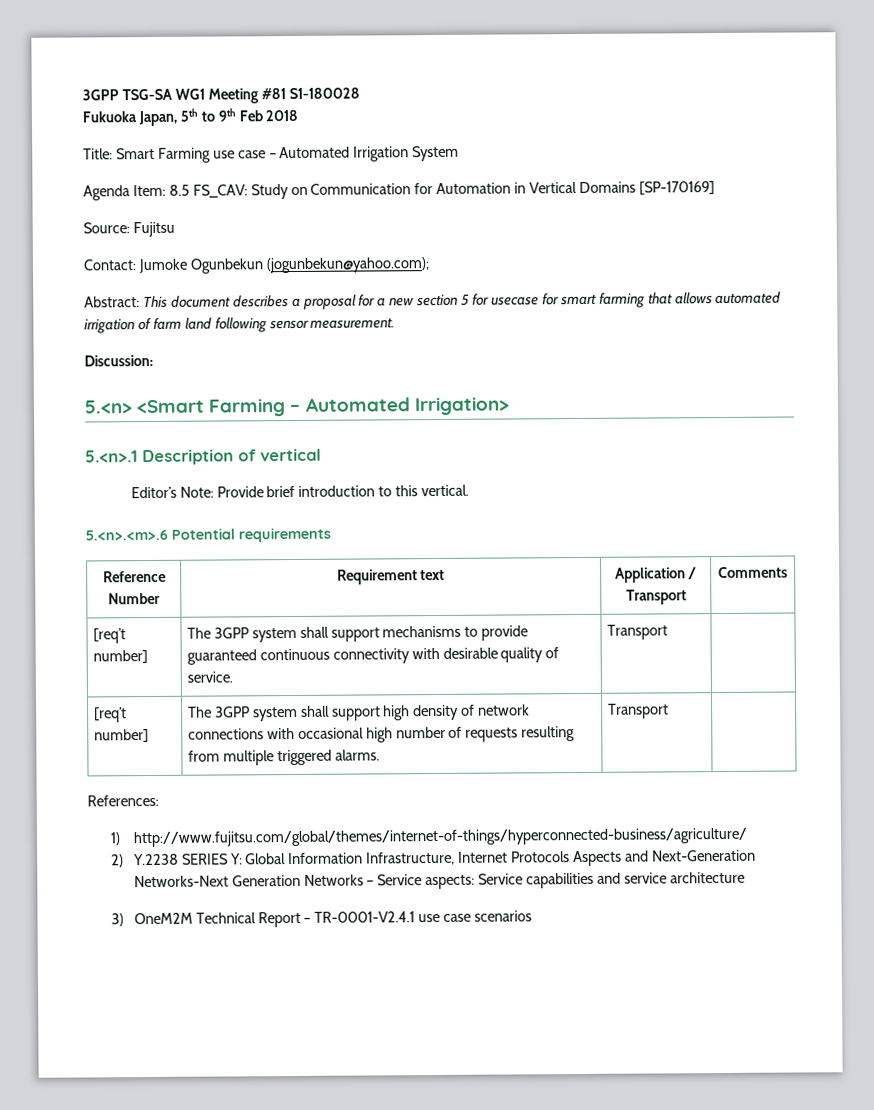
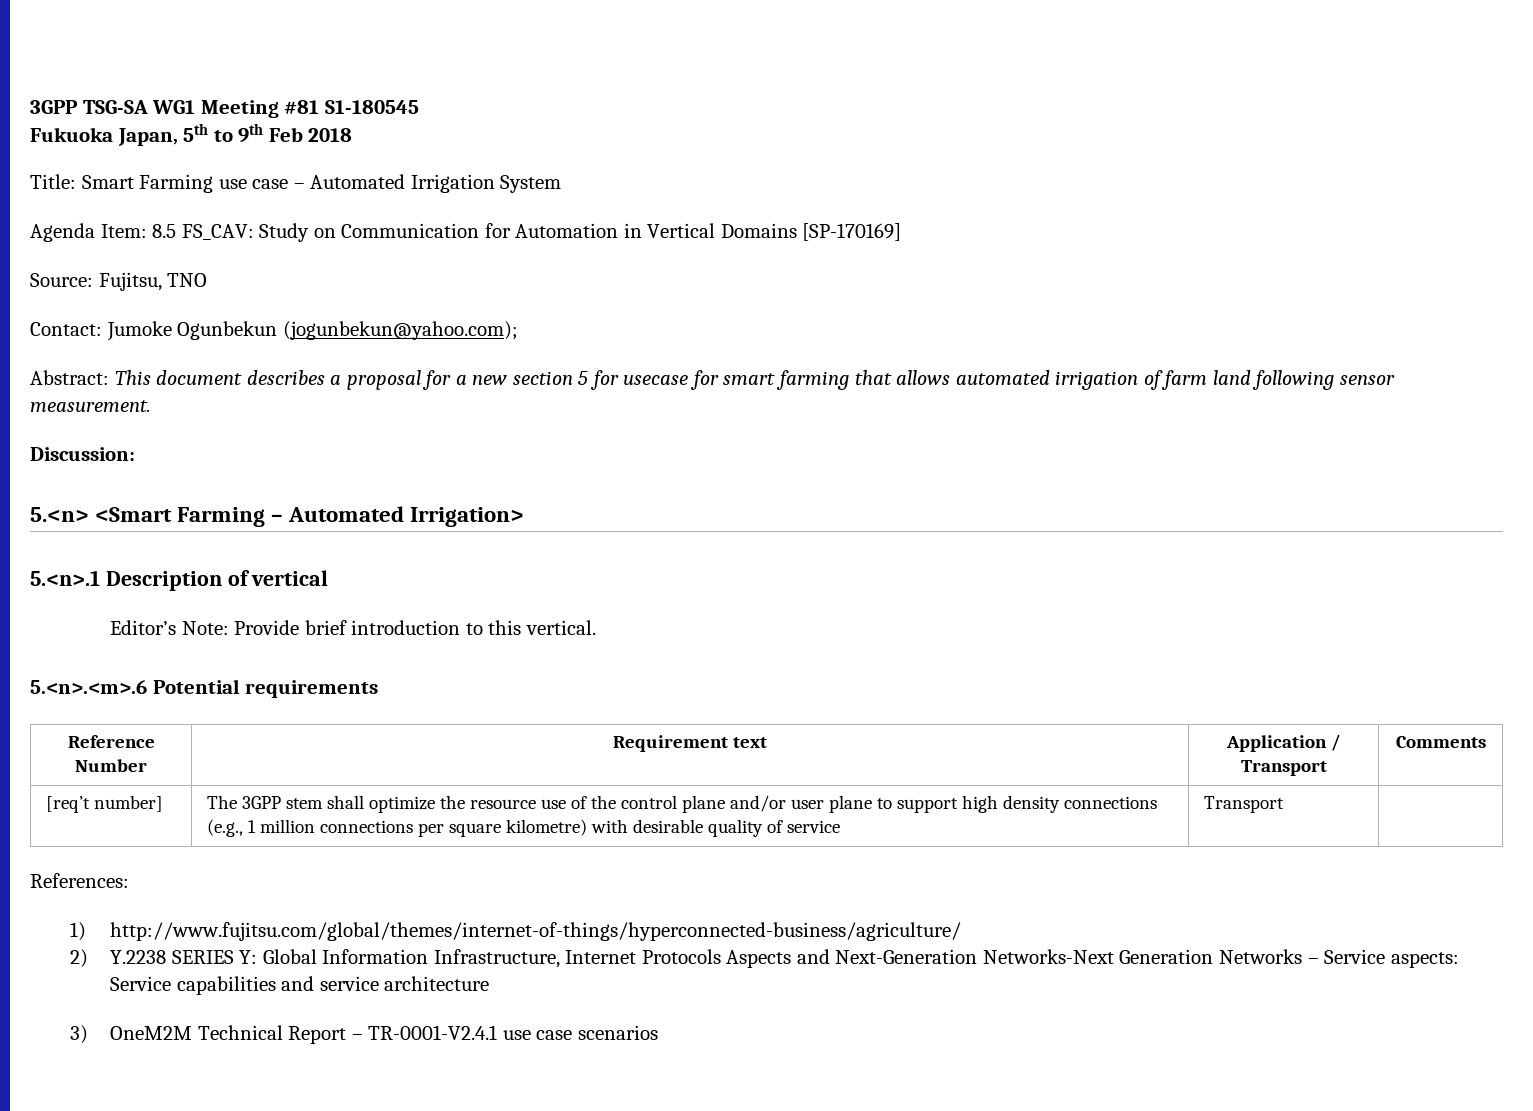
[288,87,360,100] S1-180028 -> [324,100,419,114] S1-180545
[132,221,175,238] Fujitsu -> [98,272,208,291] Fujitsu, TNO
[251,625,529,643] [186,647,560,665] [186,671,233,683] [606,624,668,640] [93,707,127,723] [93,729,149,743] [187,704,531,722] [187,726,576,743] [187,749,380,766] system shall support mechanisms to provide guaranteed continuous connectivity with desirable quality of service. | Transport | // [req’t number] | The 3GPP system shall support high density of network connections with occasional high number of requests resulting from multiple triggered alarms. -> [286,795,1158,813] [207,819,841,837] stem shall optimize the resource use of the control plane and/or user plane to support high density connections (e.g., 1 million connections per square kilometre) with desirable quality of service

